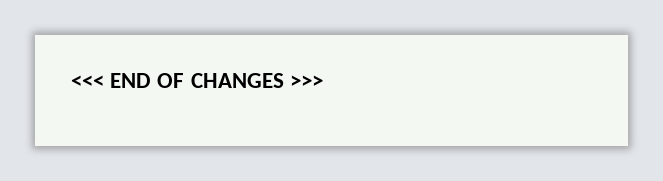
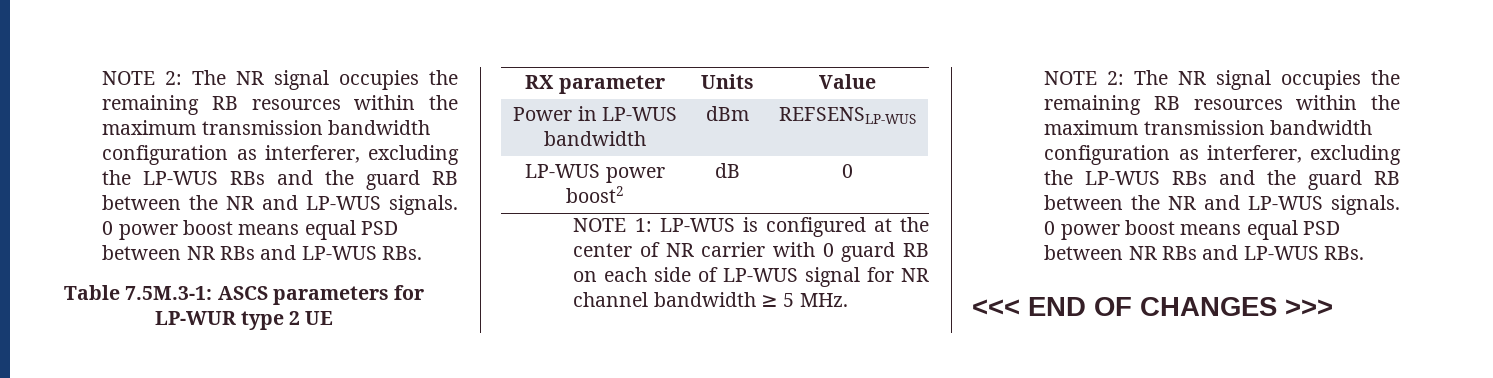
(71, 81) none -> [102,70,458,90] [102,95,458,115] [102,120,430,135] [102,145,459,165] [102,170,458,190] [102,195,458,215] [102,220,398,240] [102,245,422,260] [63,285,425,305] [154,311,334,330] [525,75,665,94] [701,74,754,89] [819,74,876,89] [513,106,677,121] [544,131,646,146] [706,106,749,121] [779,107,916,124] [525,164,665,183] [566,186,624,203] [715,163,740,178] [842,164,853,178] [573,217,929,237] [573,242,930,262] [573,267,929,287] [573,292,848,307] [1044,70,1400,90] [1044,95,1400,115] [1044,120,1372,135] [1044,145,1401,165] [1044,170,1400,190] [1044,195,1400,215] [1044,220,1340,240] [1044,245,1364,260] NOTE 2: The NR signal occupies the remaining RB resources within the maximum transmission bandwidth configuration as interferer, excluding the LP-WUS RBs and the guard RB between the NR and LP-WUS signals. 0 power boost means equal PSD between NR RBs and LP-WUS RBs. // Table 7.5M.3-1: ASCS parameters for LP-WUR type 2 UE // RX parameter | Units | Value // Power in LP-WUS bandwidth | dBm | REFSENSLP-WUS // LP-WUS power boost2 | dB | 0 // NOTE 1: LP-WUS is configured at the center of NR carrier with 0 guard RB on each side of LP-WUS signal for NR channel bandwidth ≥ 5 MHz. // NOTE 2: The NR signal occupies the remaining RB resources within the maximum transmission bandwidth configuration as interferer, excluding the LP-WUS RBs and the guard RB between the NR and LP-WUS signals. 0 power boost means equal PSD between NR RBs and LP-WUS RBs. //

